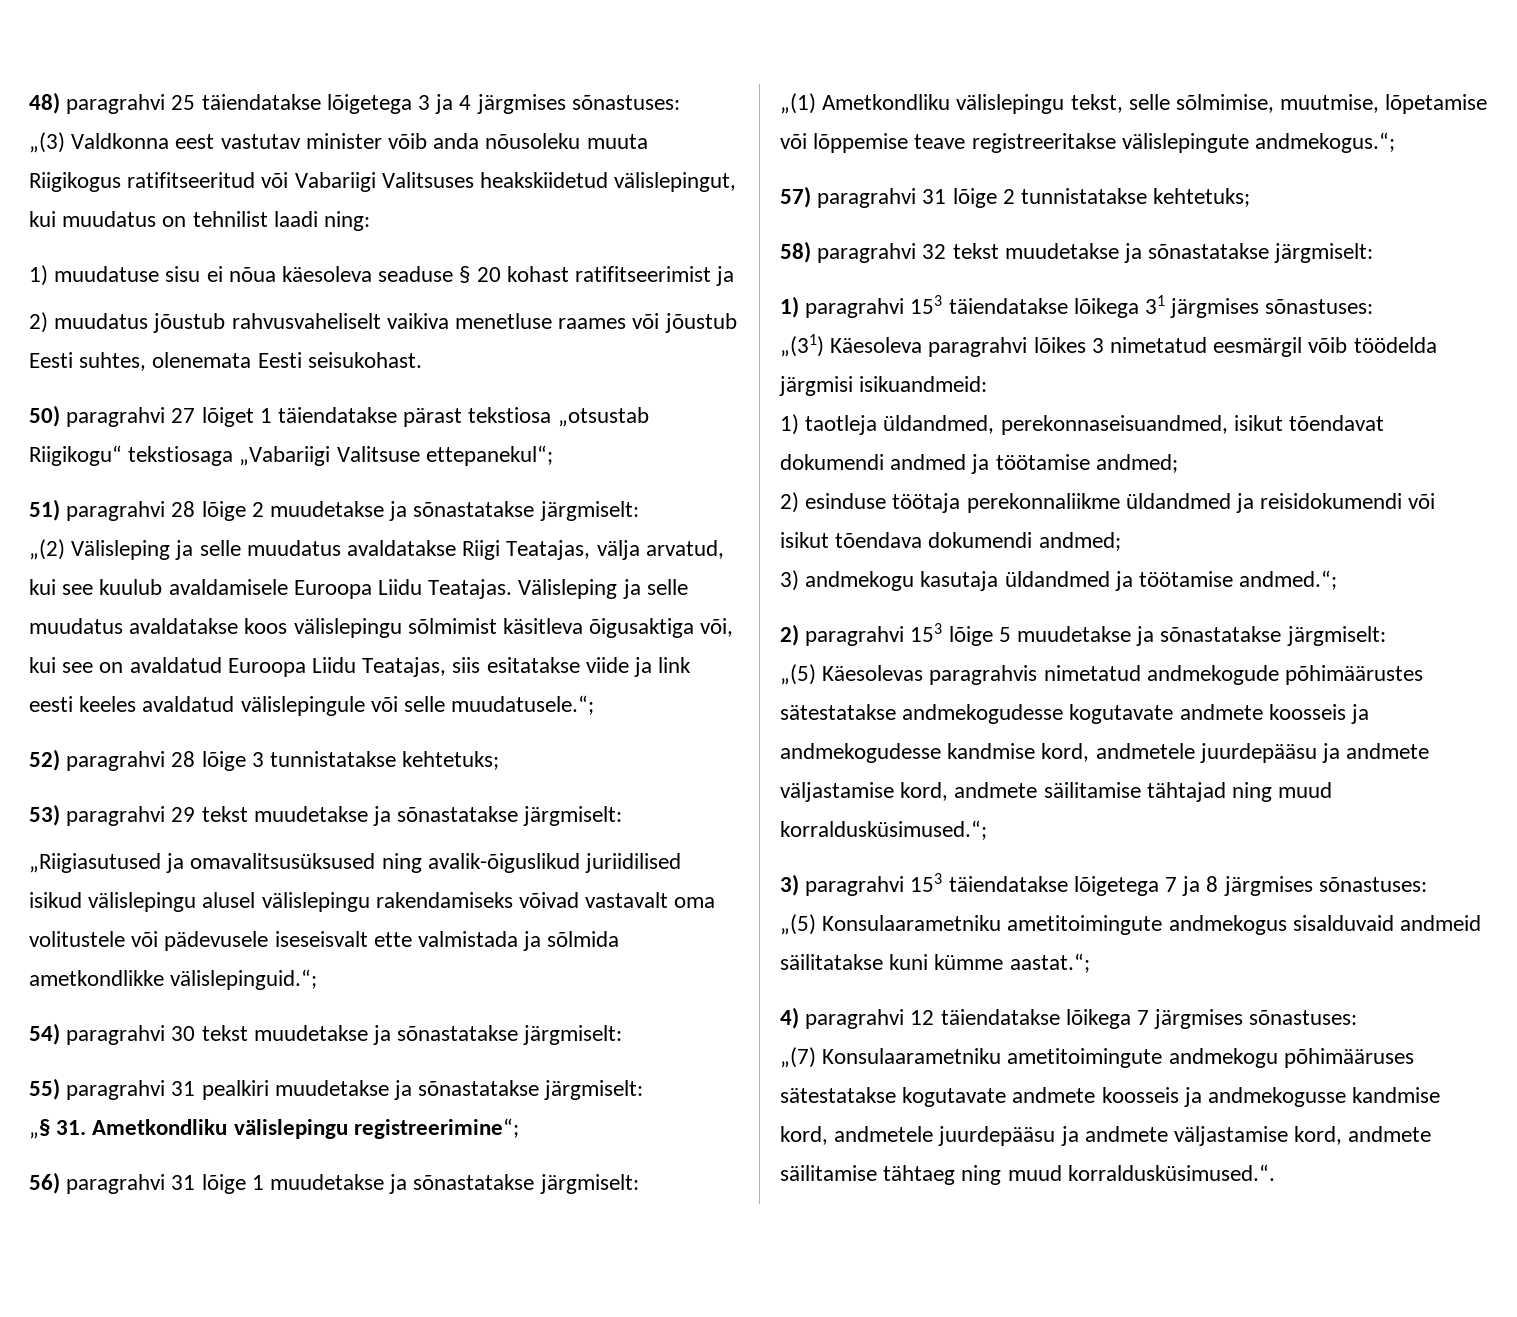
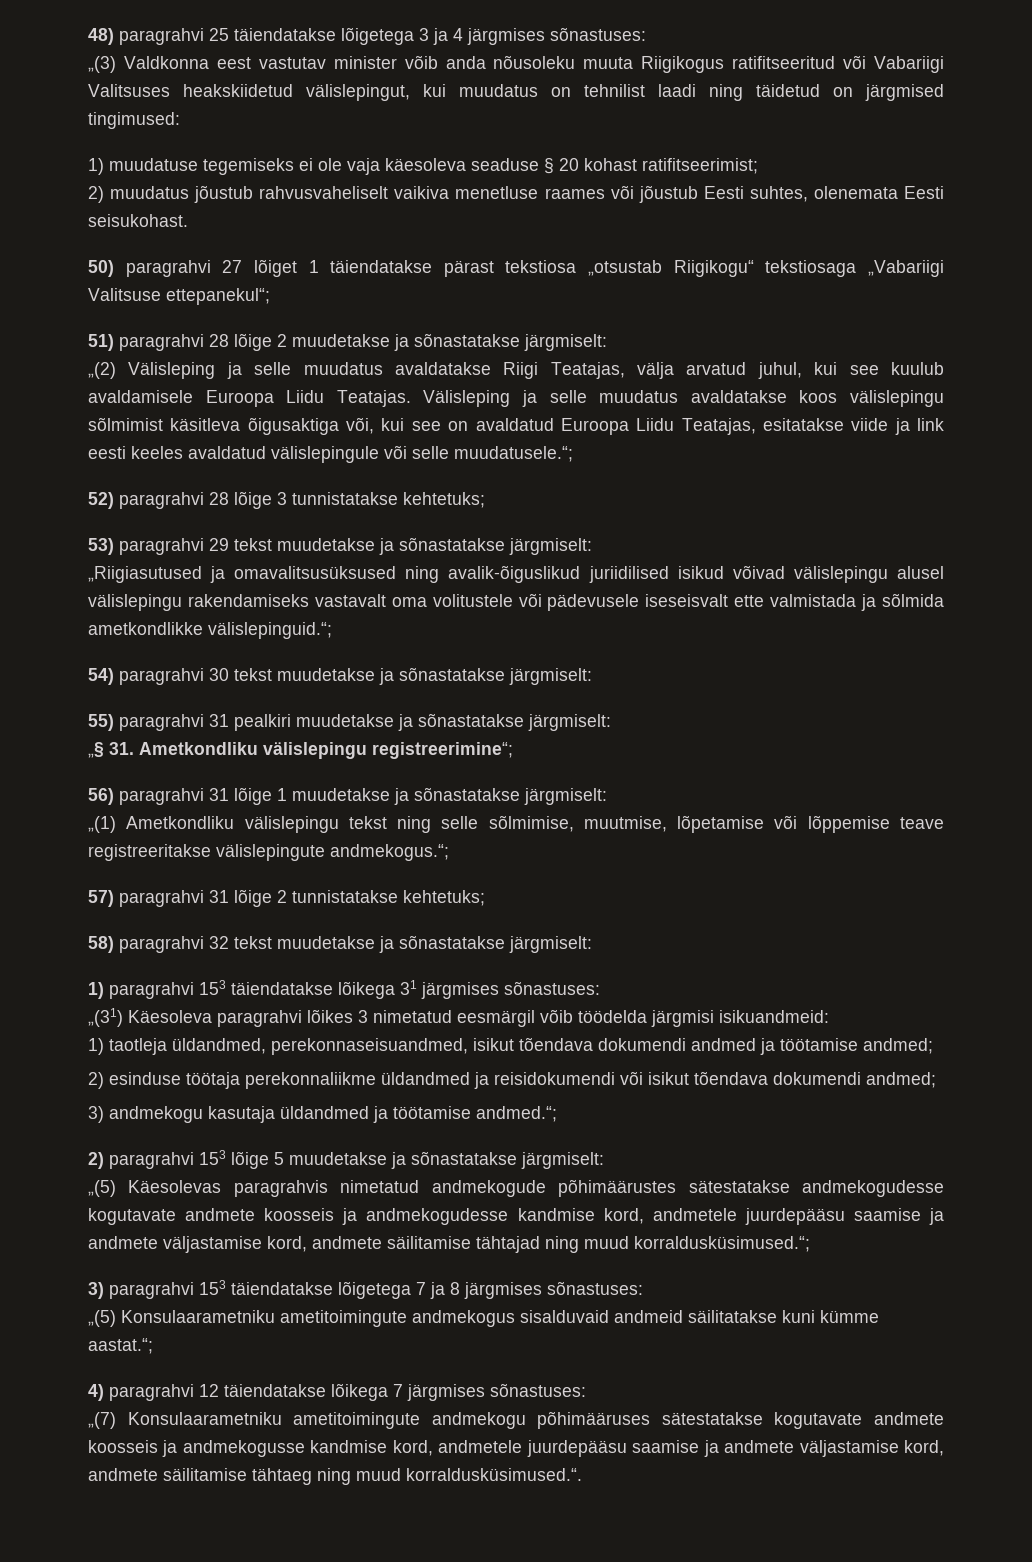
[324,211,371,231] [29,265,276,286] ning: // 1) muudatuse sisu ei nõua -> [709,84,944,101] [88,112,180,129] [88,158,380,175] ning täidetud on järgmised tingimused: // 1) muudatuse tegemiseks ei ole vaja
[575,266,735,286] ratifitseerimist ja -> [642,158,758,174] ratifitseerimist;
[645,540,724,559] arvatud, -> [686,362,802,379] arvatud juhul,
[452,657,481,673] siis -> (756, 426) none
(82, 900) none -> [732,565,785,579] võivad
[519,892,580,908] võivad -> (309, 600) none
[1070,94,1123,113] tekst, -> [348,816,432,833] tekst ning
[1289,415,1385,431] tõendavat -> [519,1037,593,1051] tõendava
(1317, 753) none -> [853,1208,921,1221] saamise
(1056, 1136) none -> [632,1440,700,1453] saamise

